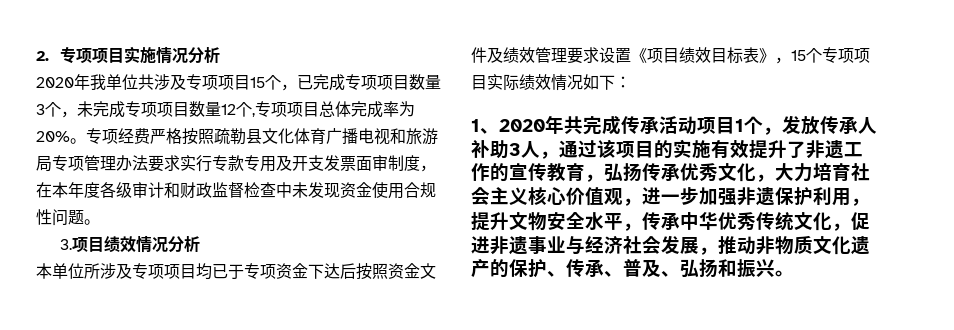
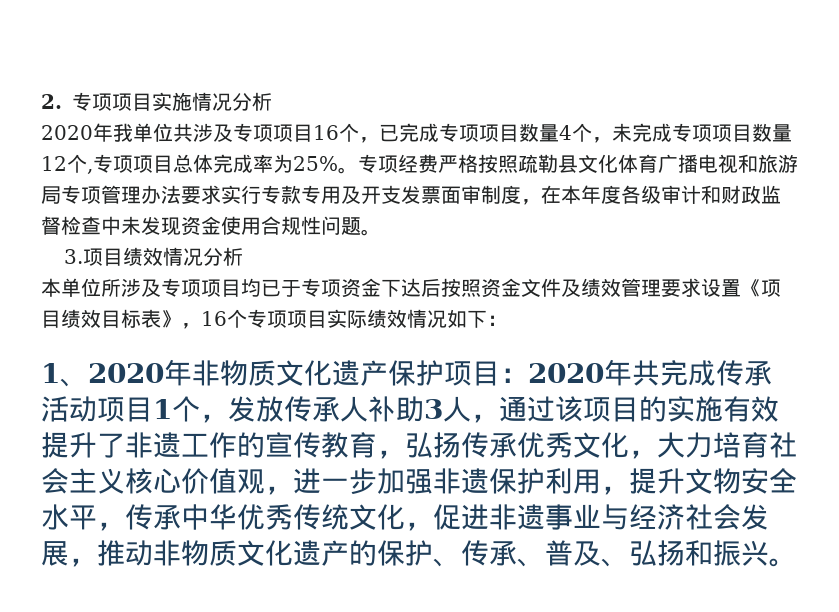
[250,77,265,88] 15 -> [313,125,339,140] 16
[36,104,45,115] 3 -> [559,125,572,140] 4
[36,131,70,142] 20% -> [293,156,338,171] 25%
[791,50,806,61] 15 -> [201,311,227,326] 16
(564, 124) none -> [192,359,632,386] 非物质文化遗产保护项目：2020年

